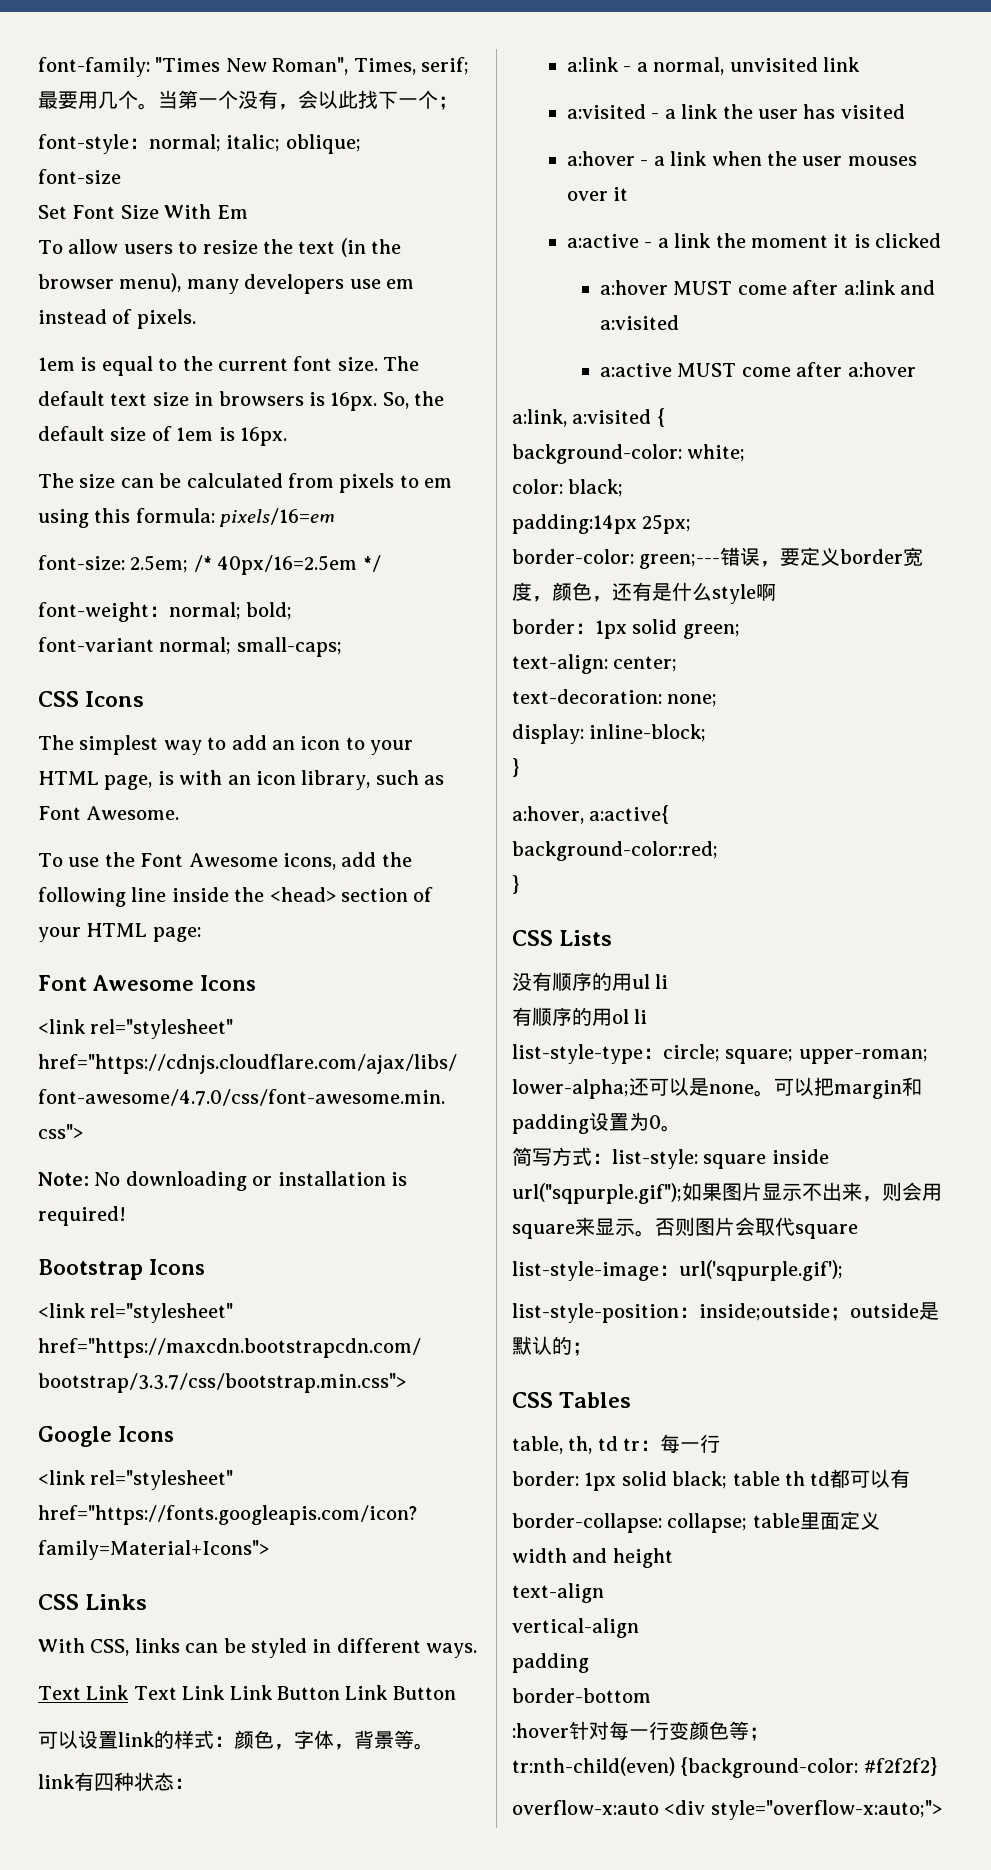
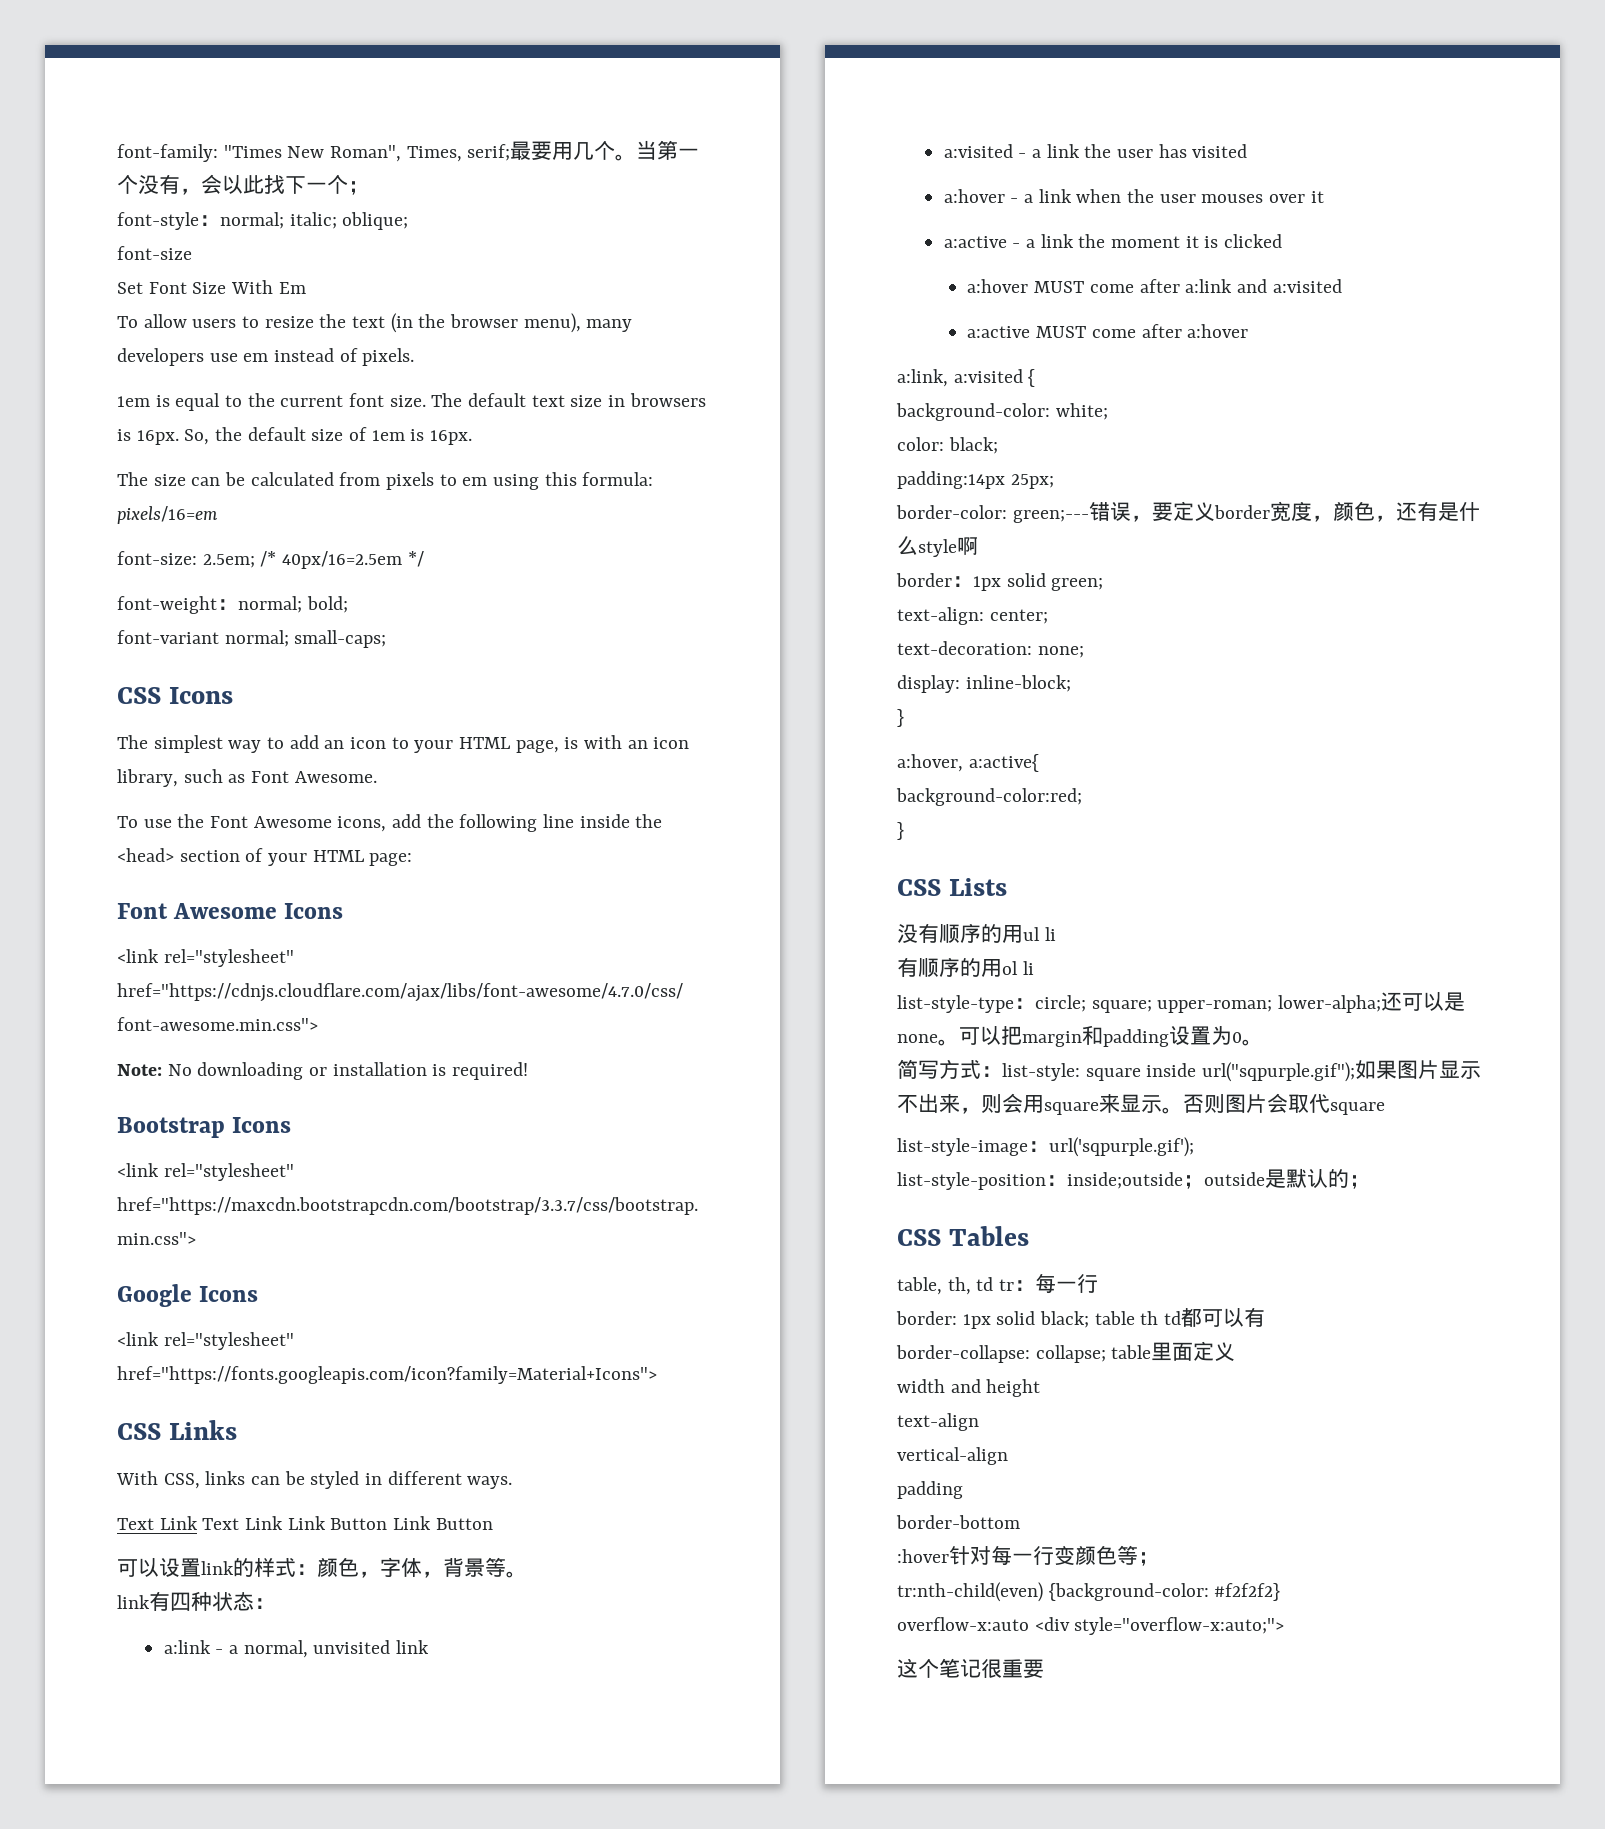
(942, 1810) none -> [897,1658,1044,1678] // 这个笔记很重要

